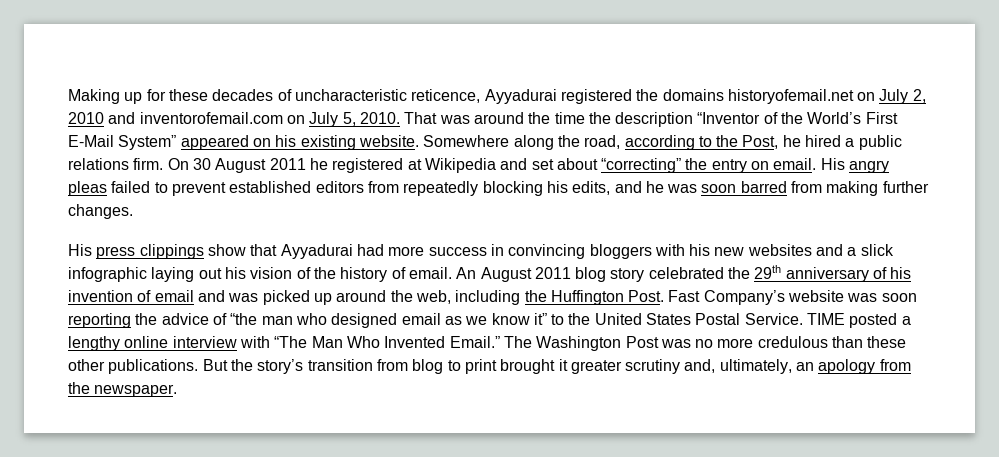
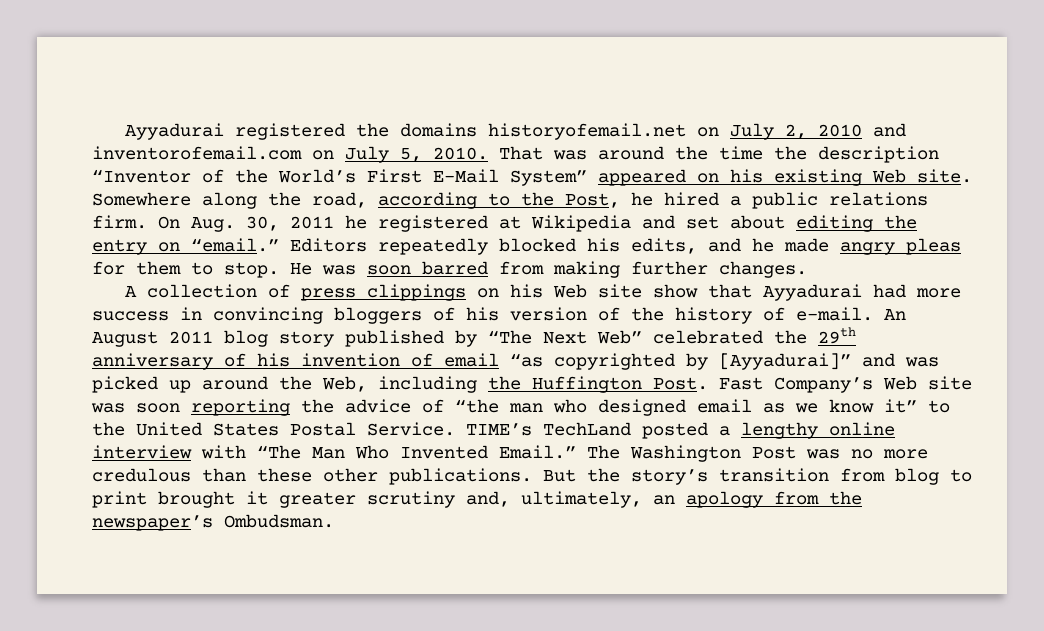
[68,89,481,104] Making up for these decades of uncharacteristic reticence, -> (125, 131) none
[358,135,419,147] website. -> [872,169,972,183] Web site.
[192,158,267,173] 30 August -> [191,216,279,232] Aug. 30,
[601,158,682,173] “correcting” -> [796,215,873,232] editing
[773,158,890,173] [68,181,664,196] email. His angry pleas failed to prevent established editors from repeatedly blocking his edits, and he -> [191,238,961,255] [92,261,312,278] “email.” Editors repeatedly blocked his edits, and he made angry pleas for them to stop. He
[68,244,204,259] His press clippings -> [125,284,643,301] A collection of press clippings on his Web site
[654,244,894,256] [68,267,293,282] with his new websites and a slick infographic laying out his vision -> [433,307,587,321] of his version
[408,267,452,279] email. -> [796,307,873,321] e-mail.
(645, 275) none -> [345,330,642,347] published by “The Next Web”
(194, 296) none -> [510,353,851,370] “as copyrighted by [Ayyadurai]”
[415,290,451,304] web, -> [322,376,367,392] Web,
[788,290,845,302] website -> [883,376,972,390] Web site
[807,313,846,325] TIME -> [466,422,631,436] TIME’s TechLand
[94,384,178,397] newspaper. -> [92,514,334,531] newspaper’s Ombudsman.

